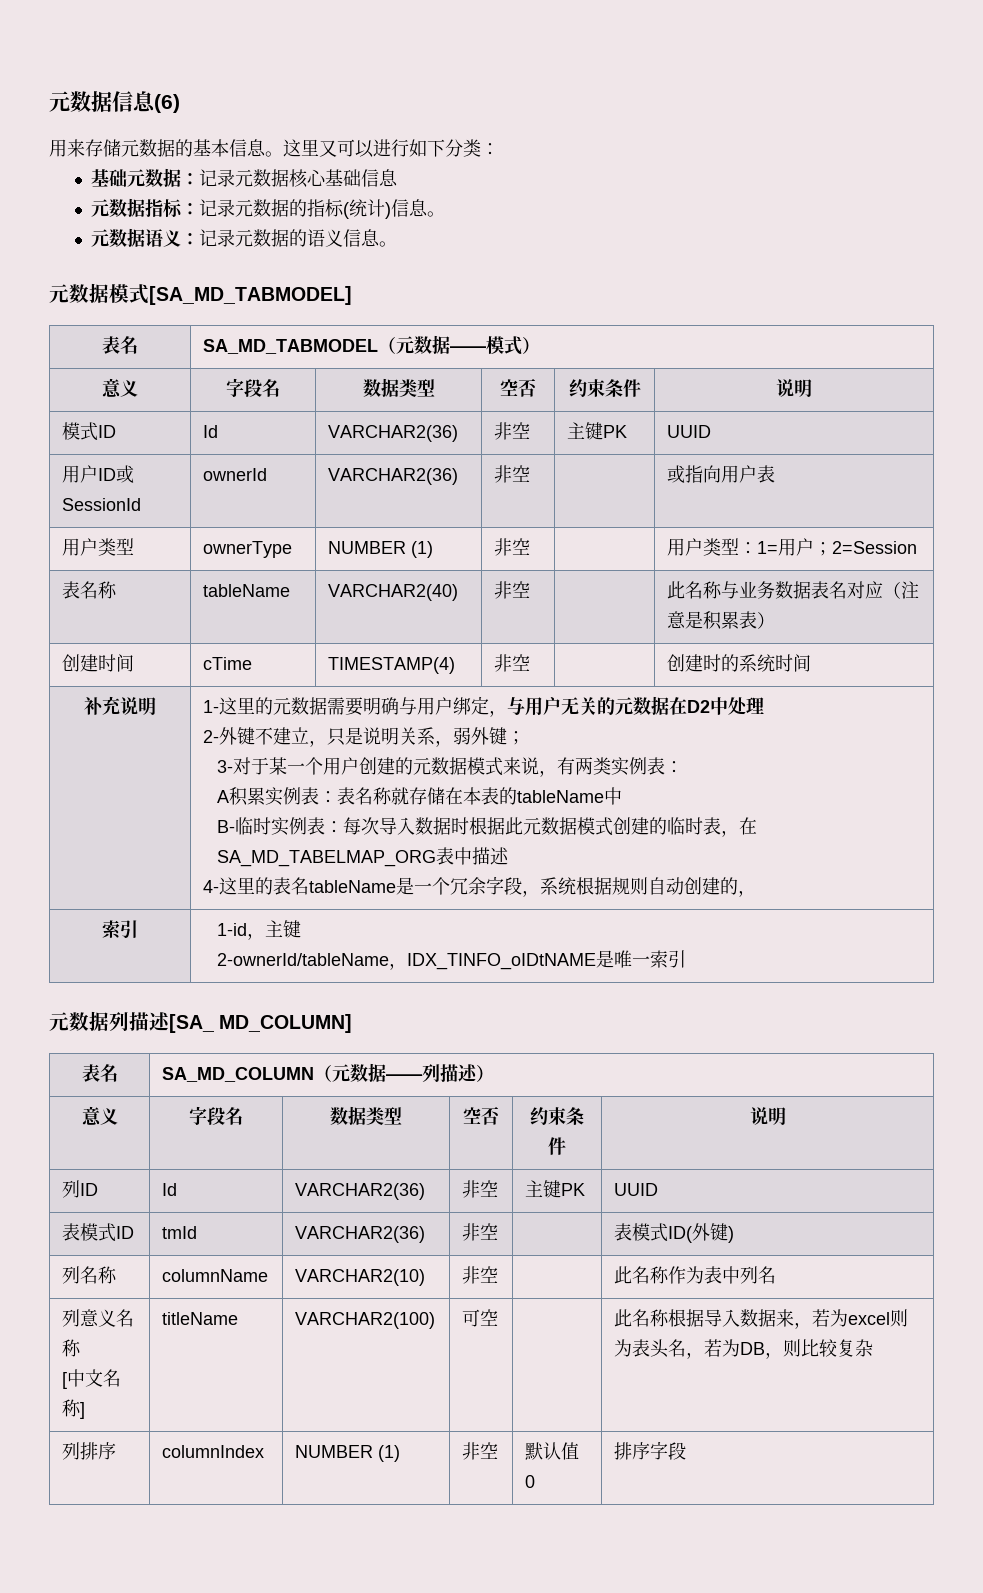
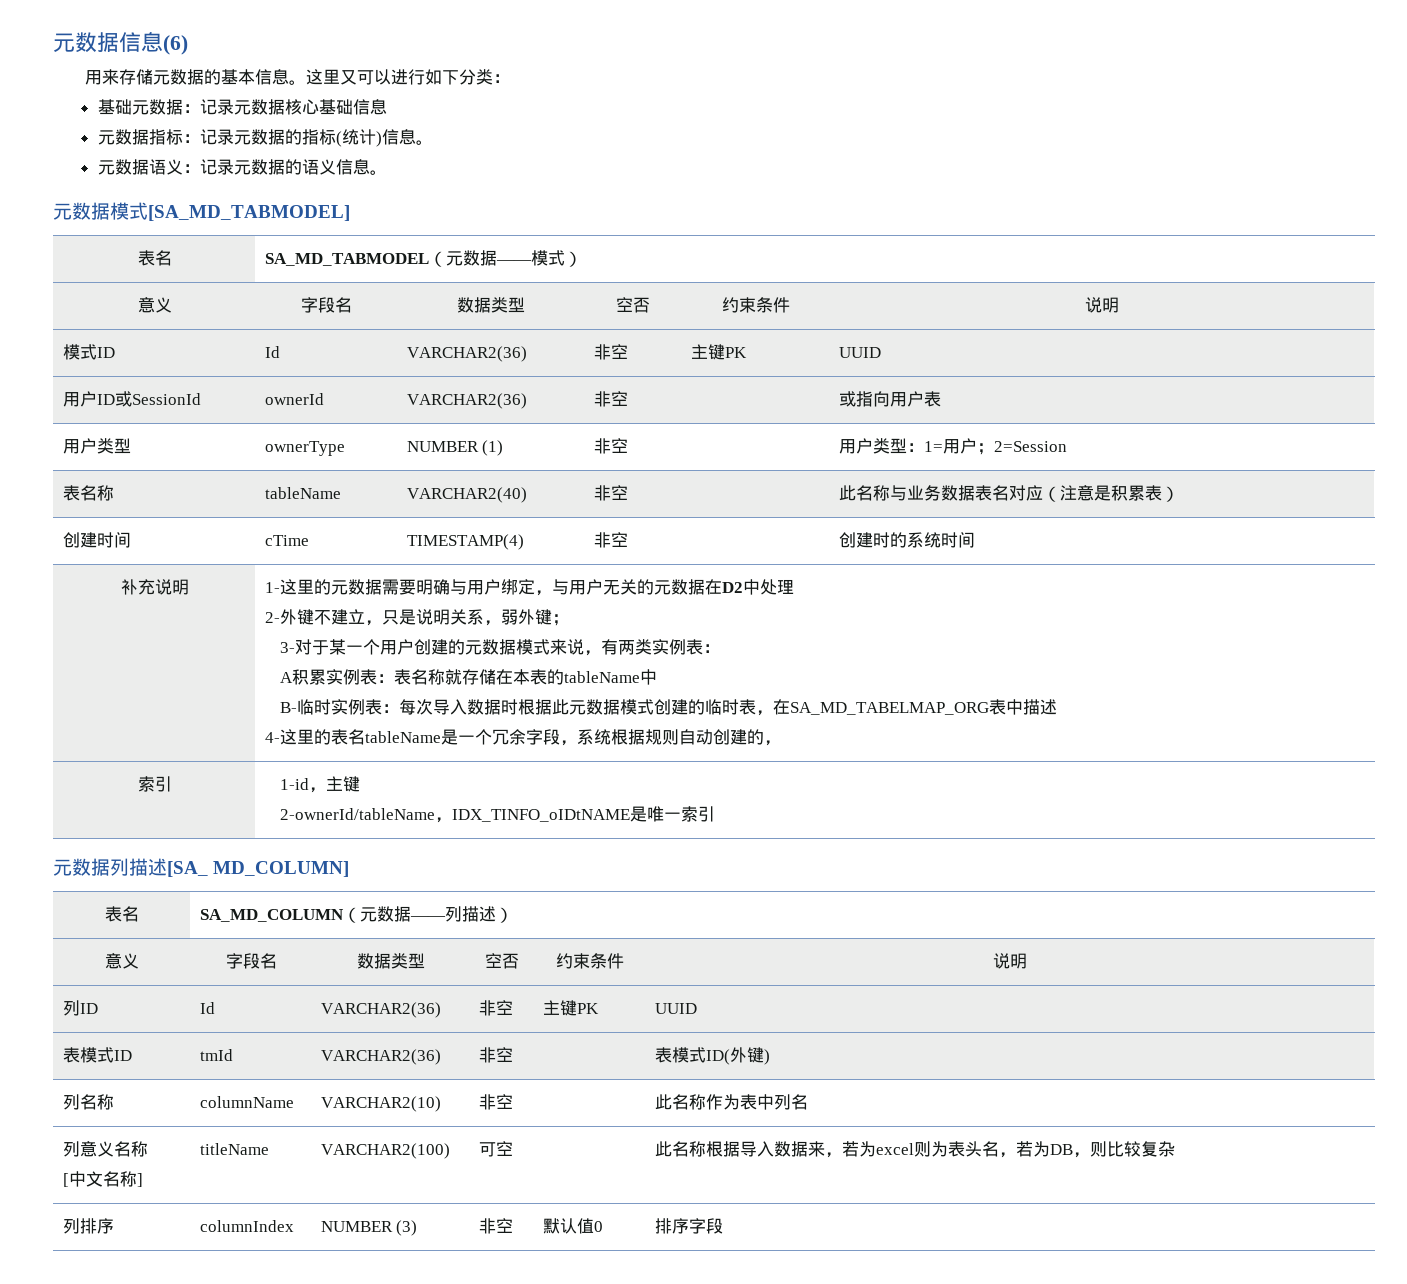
[378,1445,401,1462] (1) -> [396,1220,418,1236] (3)

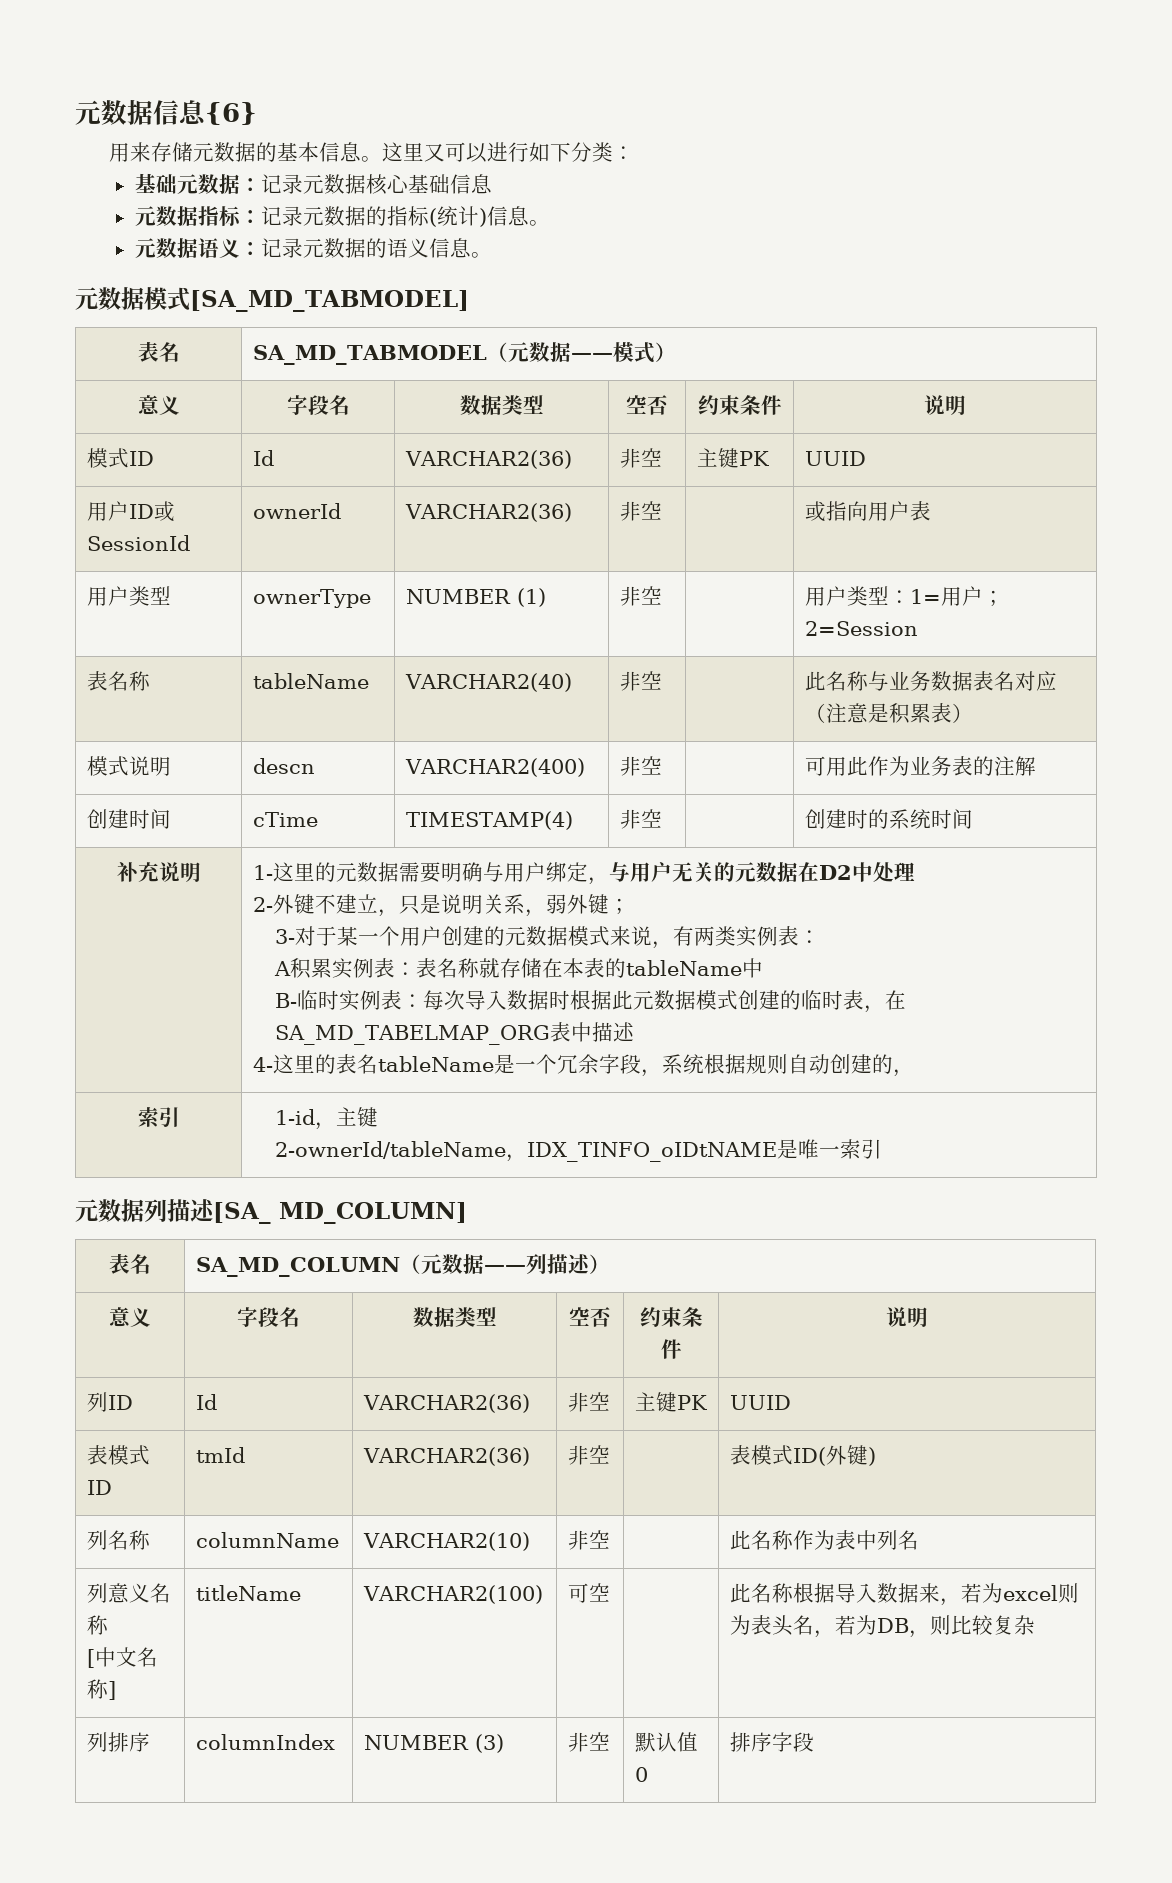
[163,35,188,55] (6) -> [205,102,257,125] {6}
(1179, 494) none -> [86,756,171,776] [252,758,315,774] [404,758,585,777] [619,756,662,776] [804,756,1036,776] // 模式说明 | descn | VARCHAR2(400) | 非空 | | 可用此作为业务表的注解

